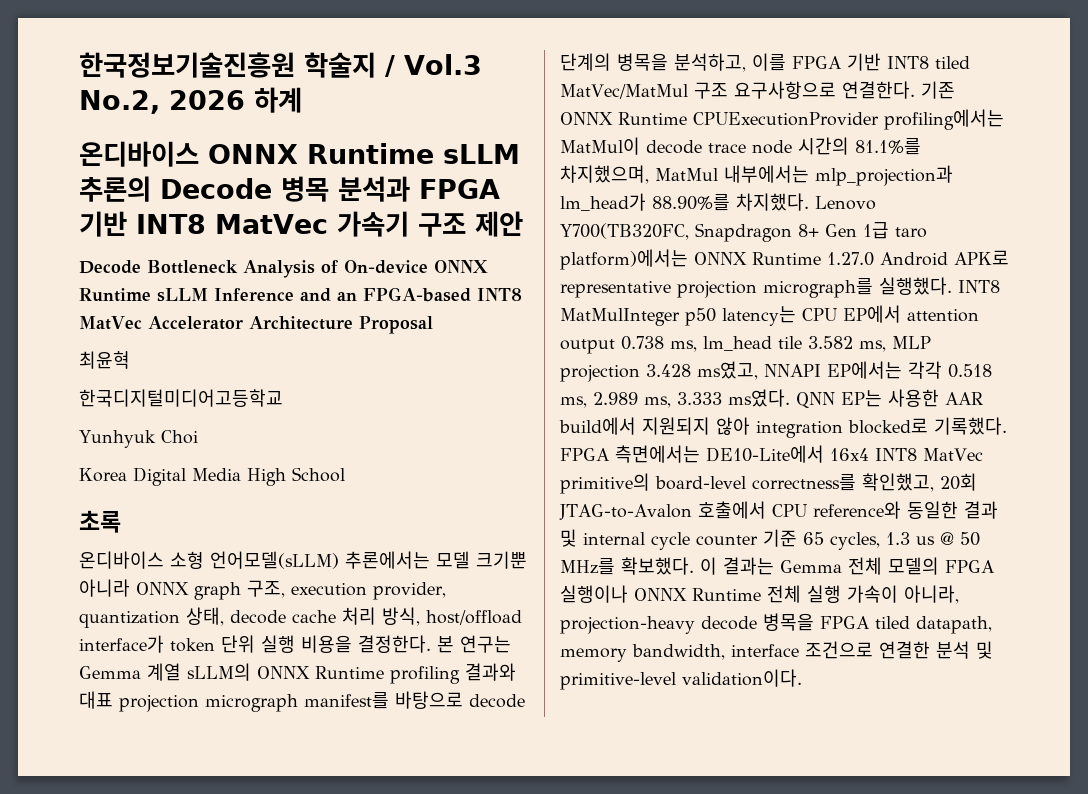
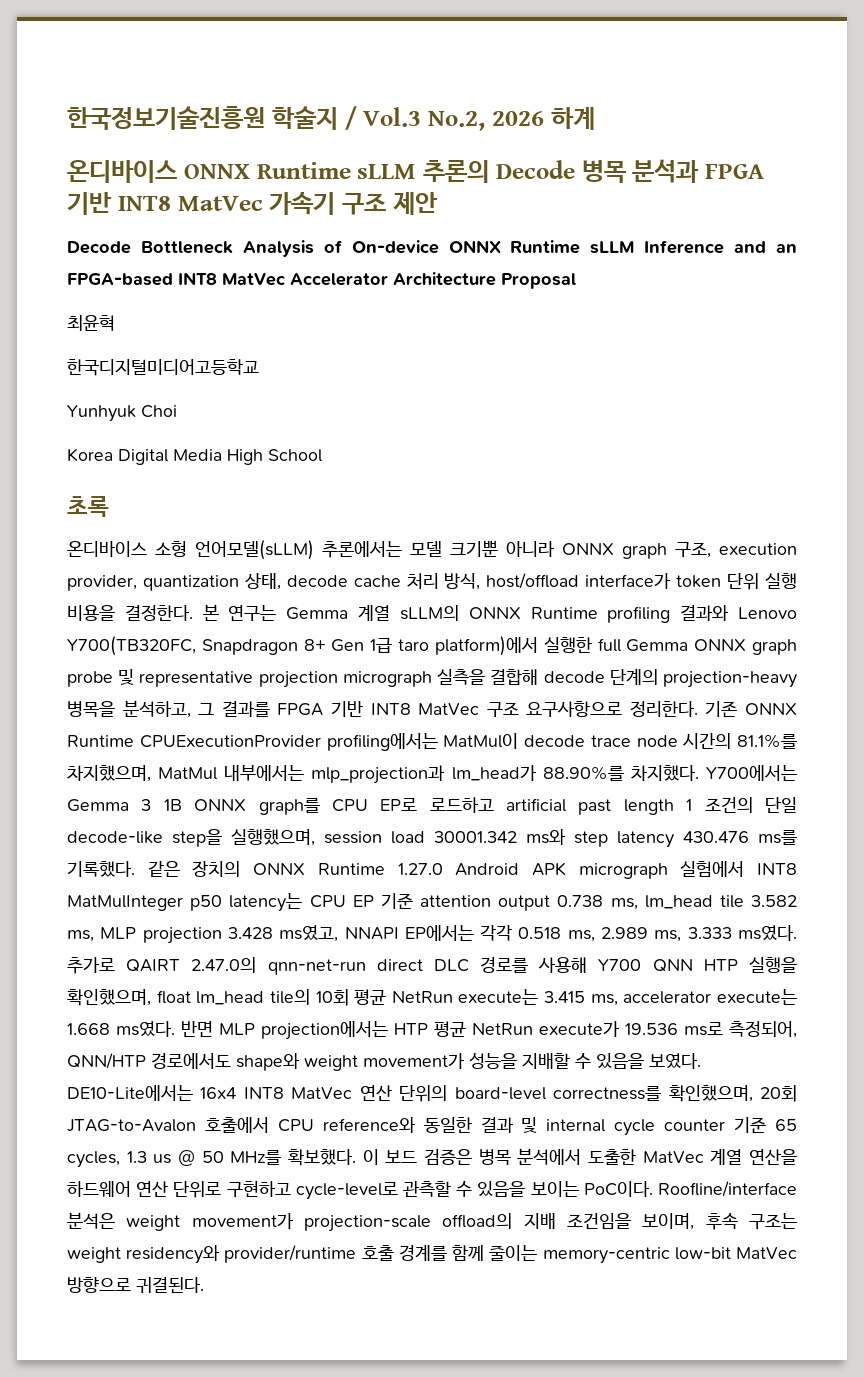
[79,691,463,712] 대표 projection micrograph manifest를 바탕으로 -> [738,607,798,619] [67,636,798,656] [67,669,539,688] Lenovo Y700(TB320FC, Snapdragon 8+ Gen 1급 taro platform)에서 실행한 full Gemma ONNX graph probe 및 representative projection micrograph 실측을 결합해
(611, 62) none -> [663,671,797,688] projection-heavy
[752,53,970,71] [560,84,688,99] 이를 FPGA 기반 INT8 tiled MatVec/MatMul -> [198,701,480,717] 그 결과를 FPGA 기반 INT8 MatVec
[841,81,915,99] 연결한다. -> [629,701,698,717] 정리한다.
[815,196,876,210] [560,222,927,242] [560,249,1009,270] [560,277,952,298] Lenovo Y700(TB320FC, Snapdragon 8+ Gen 1급 taro platform)에서는 ONNX Runtime 1.27.0 Android APK로 representative projection micrograph를 실행했다. -> [706,765,797,781] [67,797,797,815] [67,829,797,848] [67,861,745,879] Y700에서는 Gemma 3 1B ONNX graph를 CPU EP로 로드하고 artificial past length 1 조건의 단일 decode-like step을 실행했으며, session load 30001.342 ms와 step latency 430.476 ms를 기록했다. 같은 장치의 ONNX Runtime 1.27.0 Android APK micrograph 실험에서
[843,305,901,323] EP에서 -> [352,893,413,909] EP 기준
[796,389,983,409] [559,417,1007,438] [560,445,824,463] QNN EP는 사용한 AAR build에서 지원되지 않아 integration blocked로 기록했다. FPGA 측면에서는 DE10-Lite에서 -> [67,957,797,975] [67,989,797,1006] [67,1021,797,1040] [67,1053,701,1071] [67,1085,193,1101] 추가로 QAIRT 2.47.0의 qnn-net-run direct DLC 경로를 사용해 Y700 QNN HTP 실행을 확인했으며, float lm_head tile의 10회 평균 NetRun execute는 3.415 ms, accelerator execute는 1.668 ms였다. 반면 MLP projection에서는 HTP 평균 NetRun execute가 19.536 ms로 측정되어, QNN/HTP 경로에서도 shape와 weight movement가 성능을 지배할 수 있음을 보였다. DE10-Lite에서는
[560,473,650,494] primitive의 -> [359,1085,448,1102] 연산 단위의
[862,473,934,492] 확인했고, -> [668,1085,753,1102] 확인했으며,
[723,557,995,575] [560,585,959,604] [560,613,992,634] [560,641,993,662] [560,669,802,690] 결과는 Gemma 전체 모델의 FPGA 실행이나 ONNX Runtime 전체 실행 가속이 아니라, projection-heavy decode 병목을 FPGA tiled datapath, memory bandwidth, interface 조건으로 연결한 분석 및 primitive-level validation이다. -> [385,1148,797,1166] [67,1180,797,1200] [67,1212,798,1232] [67,1244,797,1264] [67,1277,204,1293] 보드 검증은 병목 분석에서 도출한 MatVec 계열 연산을 하드웨어 연산 단위로 구현하고 cycle-level로 관측할 수 있음을 보이는 PoC이다. Roofline/interface 분석은 weight movement가 projection-scale offload의 지배 조건임을 보이며, 후속 구조는 weight residency와 provider/runtime 호출 경계를 함께 줄이는 memory-centric low-bit MatVec 방향으로 귀결된다.

